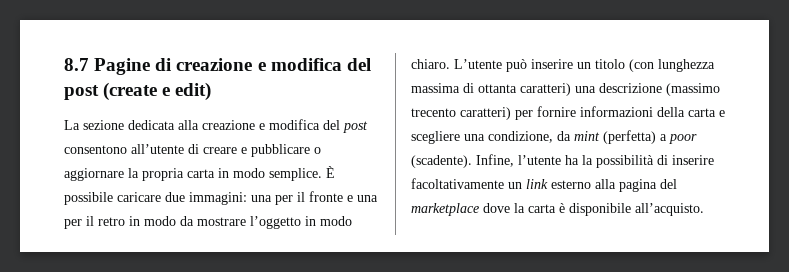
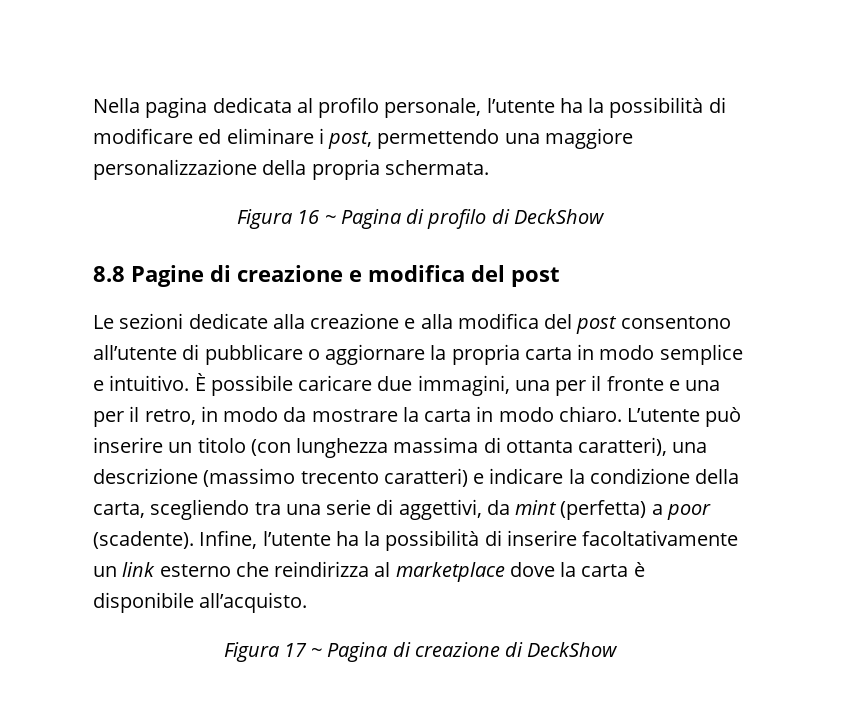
[64,58,89,71] 8.7 -> [93,97,726,118] [93,128,633,149] [93,159,489,180] [237,209,605,229] [93,266,125,282] Nella pagina dedicata al profilo personale, l’utente ha la possibilità di modificare ed eliminare i post, permettendo una maggiore personalizzazione della propria schermata. // Figura 16 ~ Pagina di profilo di DeckShow // 8.8
[103,82,212,101] [64,120,175,130] (create e edit) // La sezione dedicata -> [93,313,268,329] // Le sezioni dedicate
(265, 126) none -> [420,314,453,329] alla
[203,147,247,154] creare e -> (200, 352) none
[269,168,322,181] semplice. -> [659,344,743,365] [93,375,190,391] semplice e intuitivo.
[189,192,247,205] immagini: -> [417,375,510,396] immagini,
[98,217,125,226] retro -> [144,409,196,425] retro,
[250,216,301,229] l’oggetto -> [402,407,472,422] la carta
[520,83,571,96] caratteri) -> [578,437,668,456] caratteri),
[515,106,725,120] [411,131,553,144] per fornire informazioni della carta e scegliere una condizione, -> [473,468,740,484] [93,499,482,520] e indicare la condizione della carta, scegliendo tra una serie di aggettivi,
[595,179,677,192] alla pagina del -> [235,561,391,577] che reindirizza al
(704, 209) none -> [223,642,619,662] // Figura 17 ~ Pagina di creazione di DeckShow

